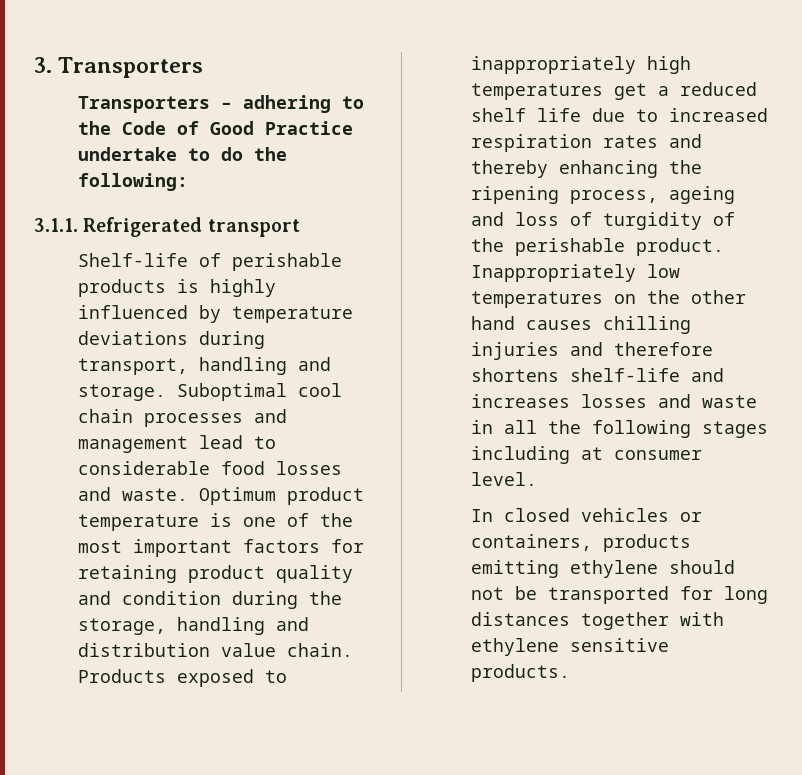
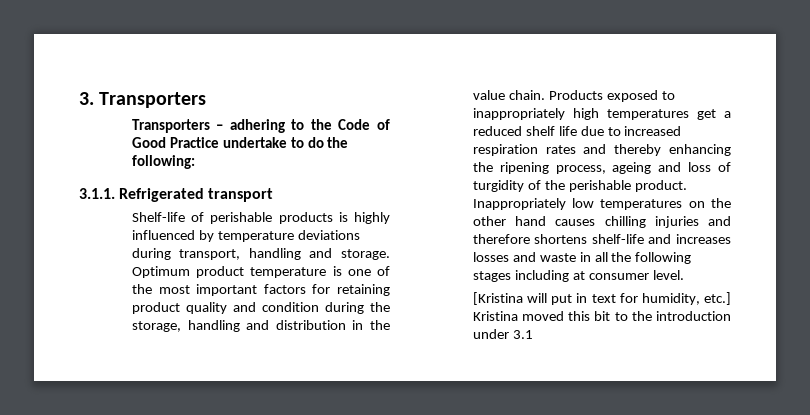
[176,383,342,401] [77,409,287,427] [77,435,276,453] [77,461,342,475] [77,487,188,501] Suboptimal cool chain processes and management lead to considerable food losses and waste. -> (390, 254) none
(210, 650) none -> [352,320,390,330] in the
[470,508,702,522] [470,534,691,552] [470,560,735,578] [470,586,768,604] [470,612,724,630] [470,638,669,656] [470,664,570,682] In closed vehicles or containers, products emitting ethylene should not be transported for long distances together with ethylene sensitive products. -> [472,292,731,305] [472,311,731,321] [472,329,533,339] [Kristina will put in text for humidity, etc.] Kristina moved this bit to the introduction under 3.1

